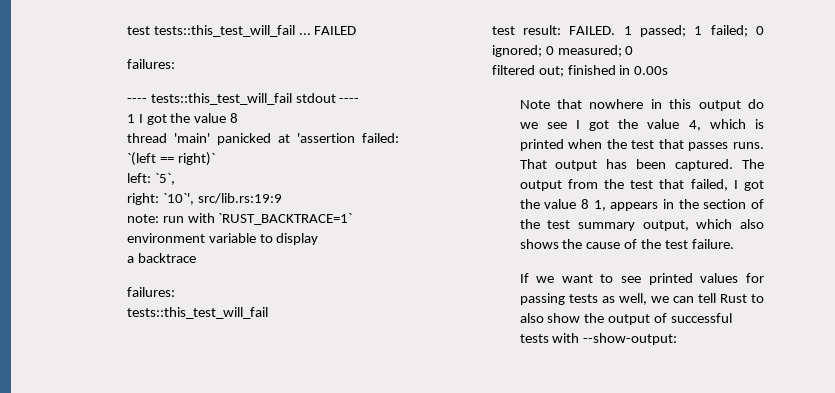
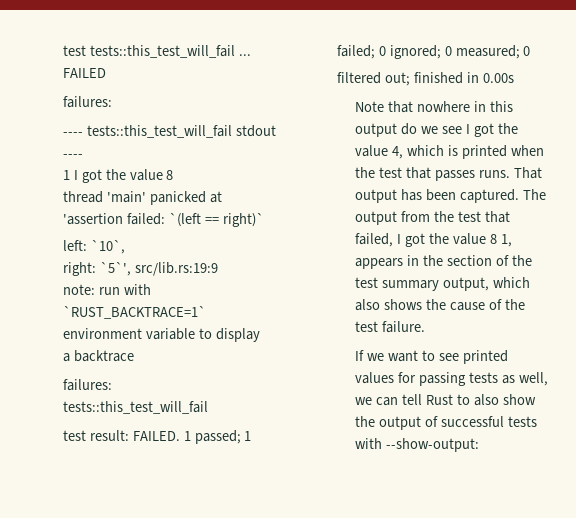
[154,173,175,185] `5`, -> [90,240,125,254] `10`,
[162,193,194,205] `10`', -> [99,262,131,276] `5`',

